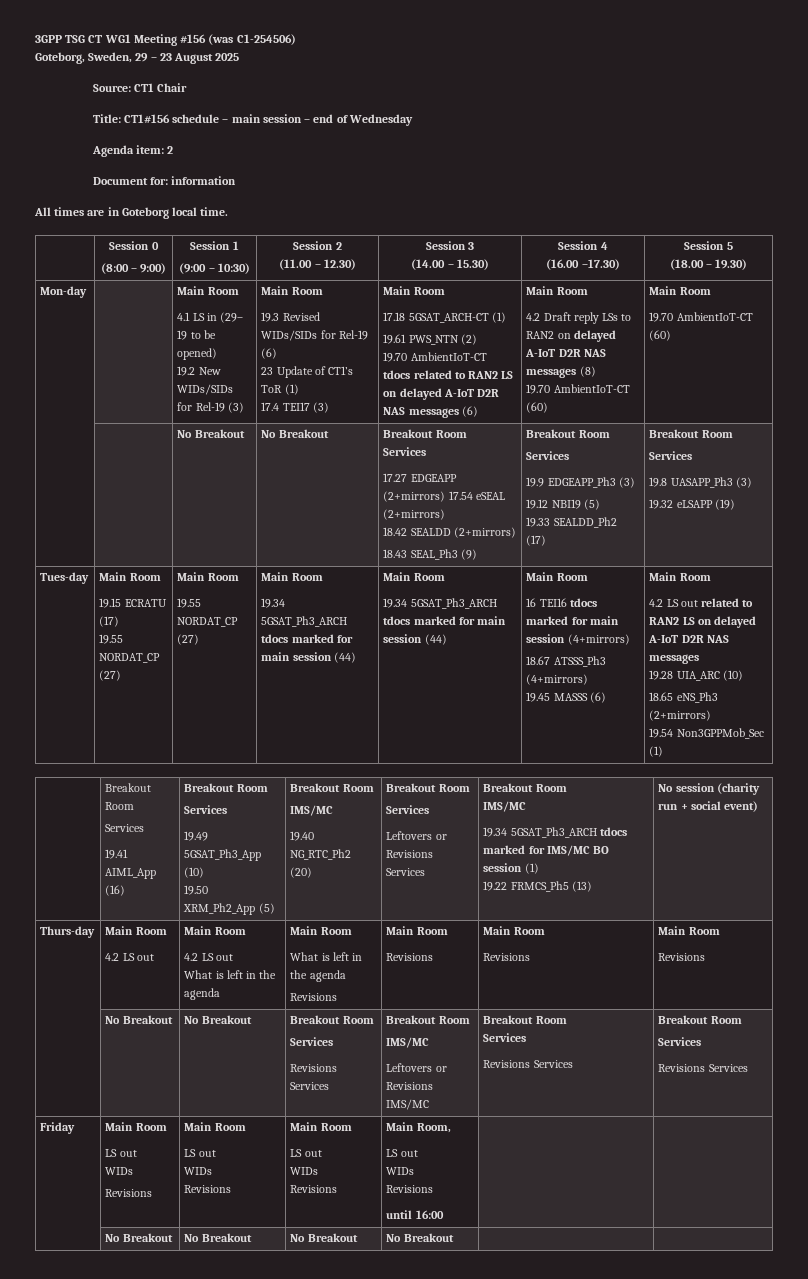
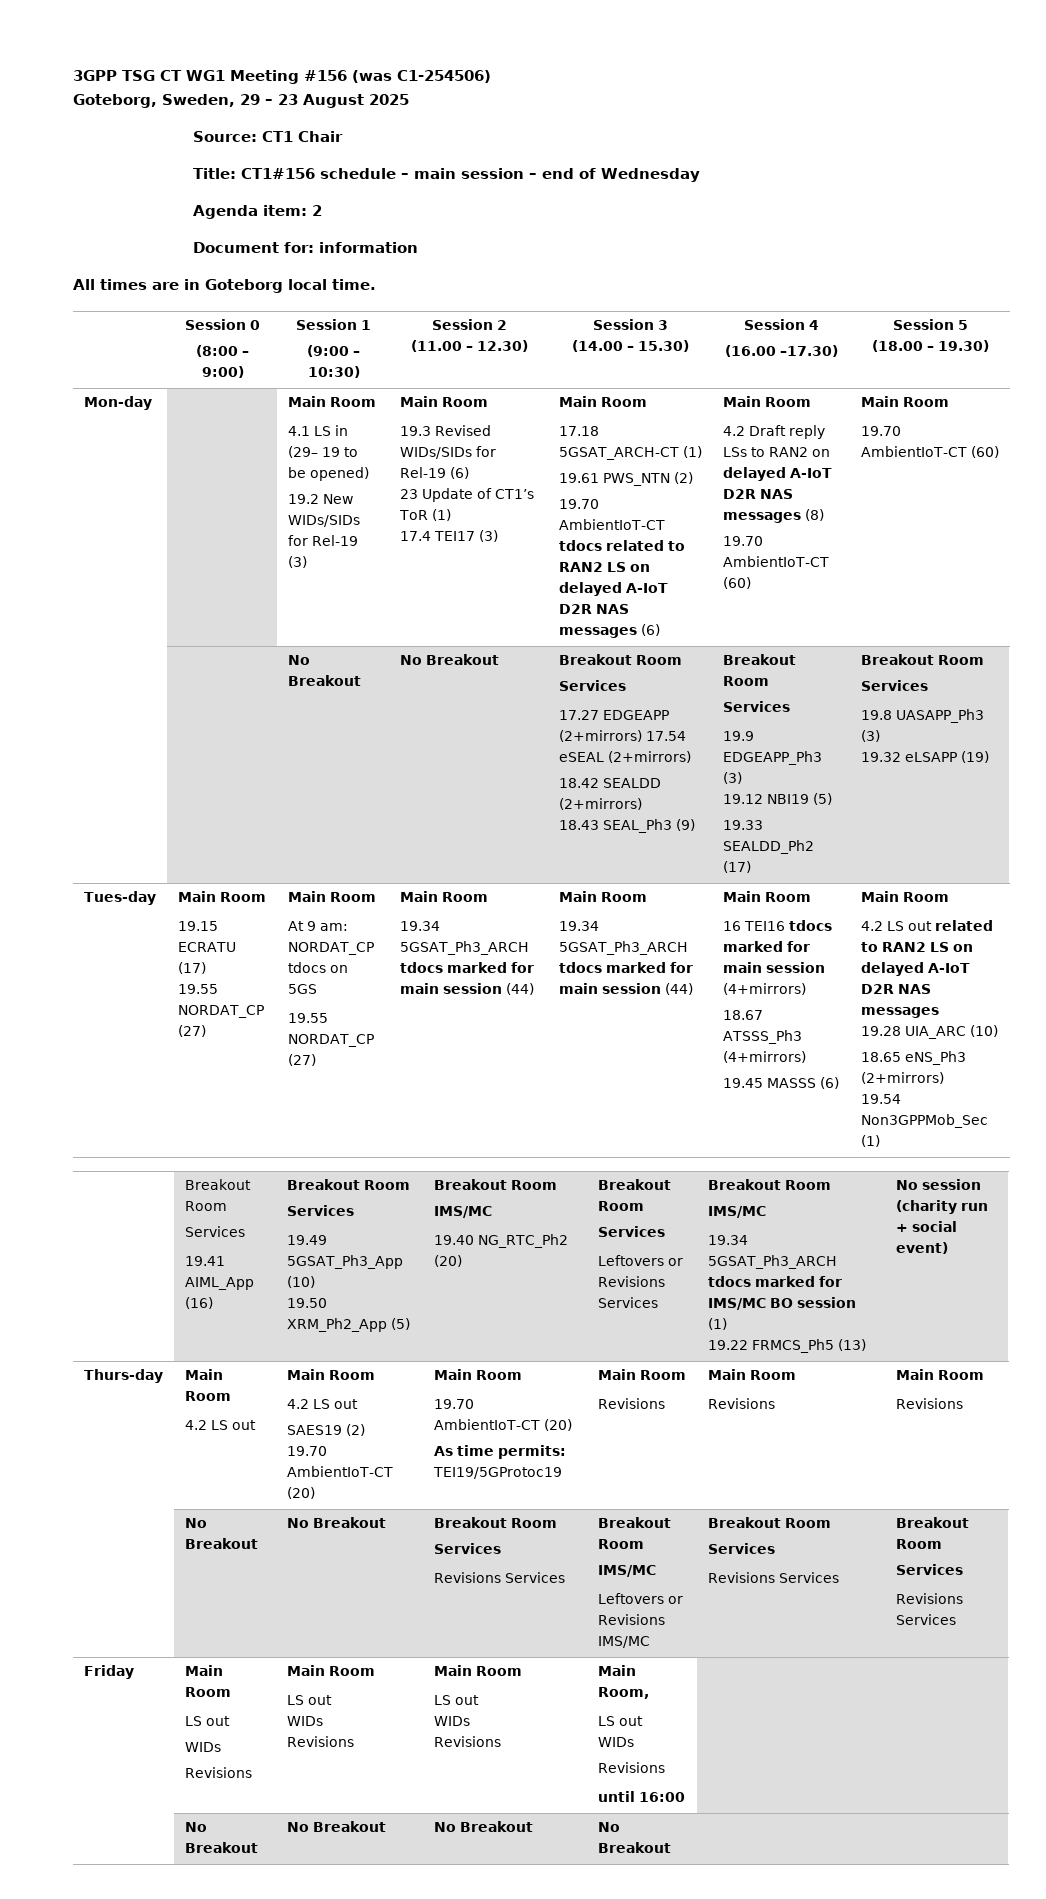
(239, 577) none -> [287,921,348,931] [287,942,374,955] [287,962,348,973] [287,984,317,994] // At 9 am: NORDAT_CP tdocs on 5GS
[184,970,277,979] [184,988,221,1000] [290,926,352,935] [290,952,363,961] [290,970,346,982] [290,993,338,1001] What is left in the agenda | Main Room // What is left in the agenda // Revisions -> [286,1424,365,1436] [286,1446,327,1456] [286,1466,393,1477] [286,1487,315,1499] [433,1369,522,1380] [433,1399,474,1409] [433,1419,572,1431] [433,1445,566,1459] [432,1467,562,1479] SAES19 (2) // 19.70 AmbientIoT-CT (20) | Main Room // 19.70 AmbientIoT-CT (20) // As time permits: TEI19/5GProtoc19

